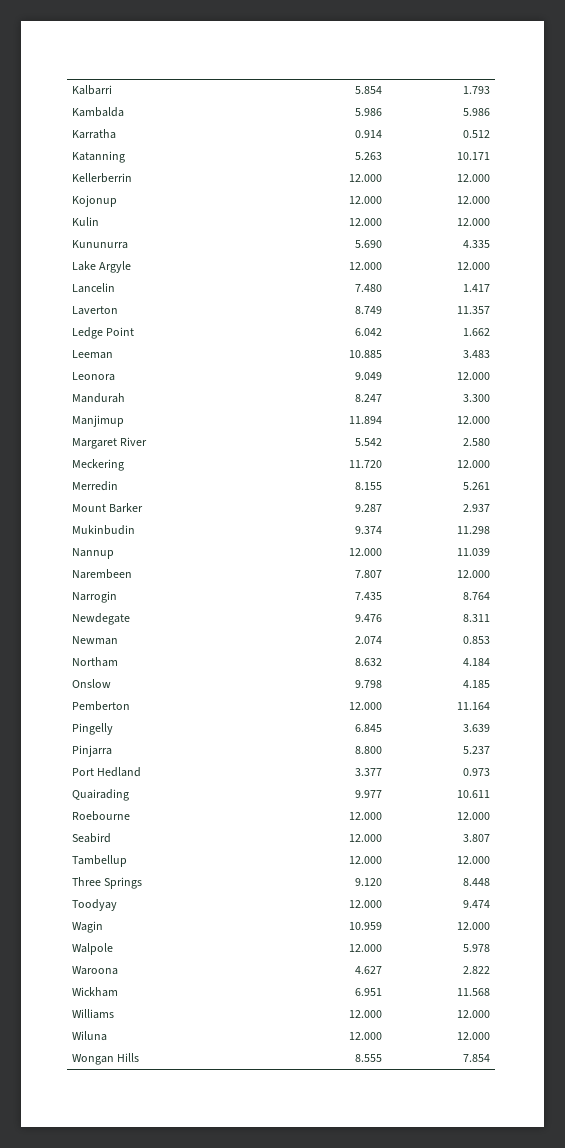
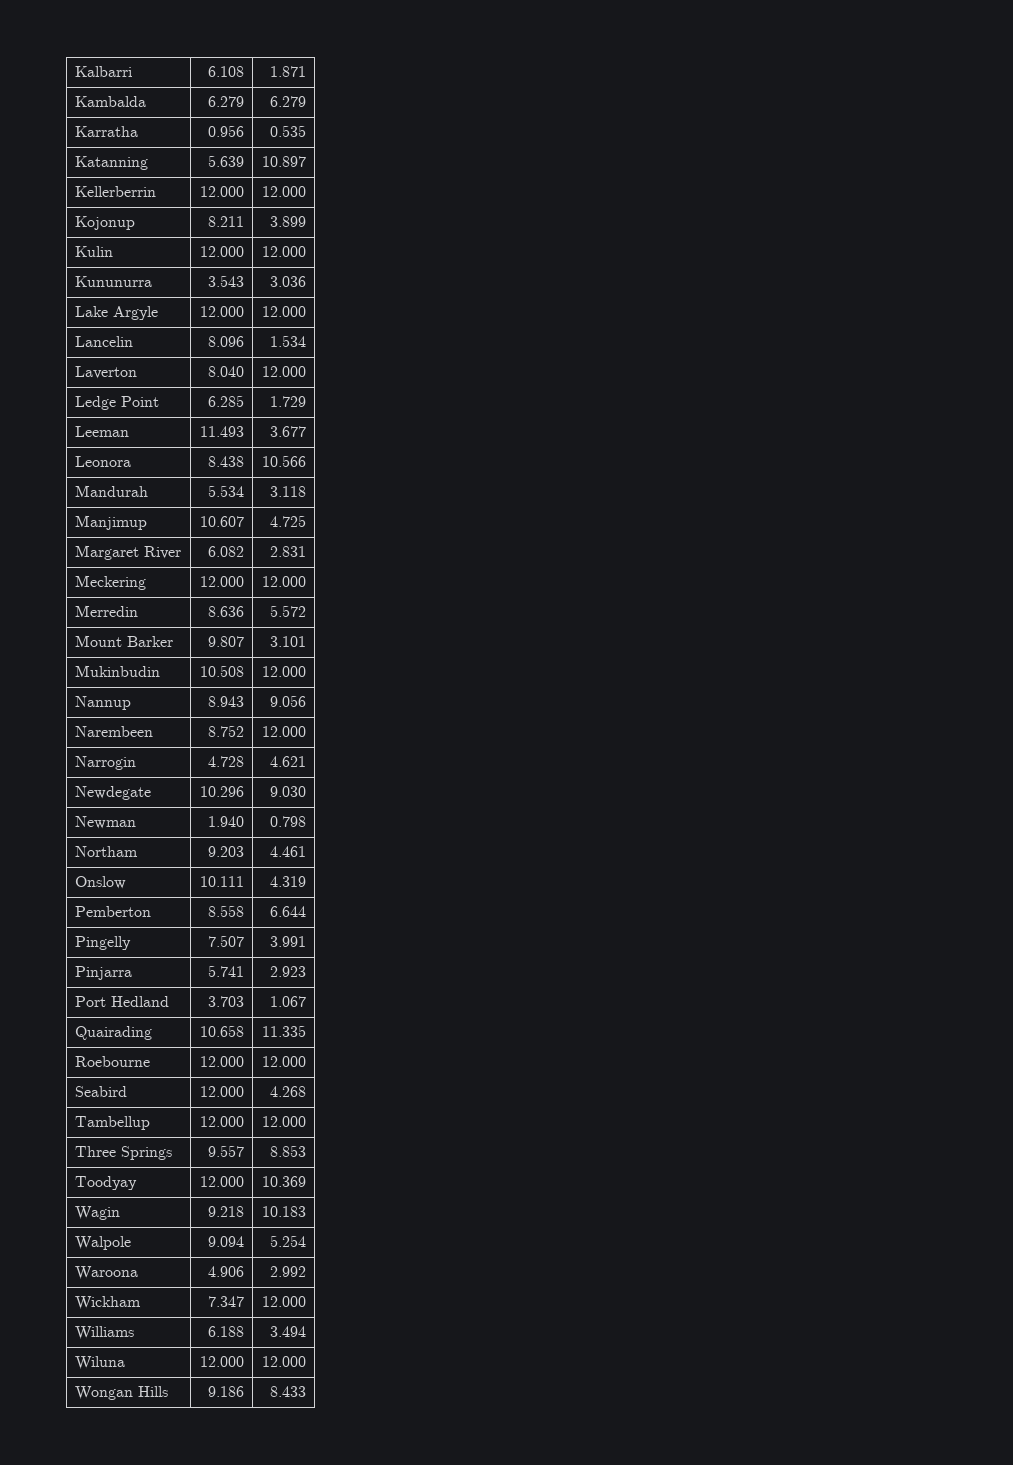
[355,86,383,94] [463,86,491,94] 5.854 | 1.793 -> [208,66,245,77] [270,66,307,77] 6.108 | 1.871
[355,108,383,116] [463,108,491,116] 5.986 | 5.986 -> [208,96,245,107] [270,96,307,107] 6.279 | 6.279
[355,130,383,138] [463,130,491,138] 0.914 | 0.512 -> [208,125,245,137] [270,125,307,137] 0.956 | 0.535
[355,152,383,160] [457,152,491,160] 5.263 | 10.171 -> [208,155,245,167] [262,156,307,167] 5.639 | 10.897
[349,196,383,204] [457,196,491,204] 12.000 | 12.000 -> [208,216,245,227] [270,216,307,227] 8.211 | 3.899
[355,240,383,248] [463,240,491,248] 5.690 | 4.335 -> [208,275,245,287] [270,276,307,287] 3.543 | 3.036
[355,284,383,292] [463,284,491,292] 7.480 | 1.417 -> [208,336,245,347] [270,335,307,347] 8.096 | 1.534
[355,306,383,314] [457,306,491,314] 8.749 | 11.357 -> [208,366,245,377] [262,366,307,377] 8.040 | 12.000
[355,328,383,336] [463,328,491,336] 6.042 | 1.662 -> [208,395,245,407] [270,396,307,407] 6.285 | 1.729
[349,350,383,358] [463,350,491,358] 10.885 | 3.483 -> [200,426,245,437] [270,426,307,437] 11.493 | 3.677
[355,372,383,380] [457,372,491,380] 9.049 | 12.000 -> [208,456,245,467] [262,455,307,467] 8.438 | 10.566
[355,394,383,402] [463,394,491,402] 8.247 | 3.300 -> [208,485,245,497] [270,486,307,497] 5.534 | 3.118
[349,416,383,424] [457,416,491,424] 11.894 | 12.000 -> [200,516,245,527] [270,515,307,527] 10.607 | 4.725
[355,438,383,446] [463,438,491,446] 5.542 | 2.580 -> [208,546,245,557] [270,546,307,557] 6.082 | 2.831
[349,460,383,468] 11.720 -> [200,576,245,587] 12.000
[355,482,383,490] [463,482,491,490] 8.155 | 5.261 -> [208,606,245,617] [270,605,307,617] 8.636 | 5.572
[355,504,383,512] [463,504,491,512] 9.287 | 2.937 -> [208,636,245,647] [270,636,307,647] 9.807 | 3.101
[355,526,383,534] [457,526,491,534] 9.374 | 11.298 -> [200,665,245,677] [262,666,307,677] 10.508 | 12.000
[349,548,383,556] [457,548,491,556] 12.000 | 11.039 -> [208,696,245,707] [270,695,307,707] 8.943 | 9.056
[355,570,383,578] 7.807 -> [208,725,245,737] 8.752
[355,592,383,600] [463,592,491,600] 7.435 | 8.764 -> [208,756,245,767] [270,756,307,767] 4.728 | 4.621
[355,614,383,622] [463,614,491,622] 9.476 | 8.311 -> [200,786,245,797] [270,786,307,797] 10.296 | 9.030
[355,636,383,644] [463,636,491,644] 2.074 | 0.853 -> [208,816,245,827] [270,816,307,827] 1.940 | 0.798
[355,658,383,666] [463,658,491,666] 8.632 | 4.184 -> [208,846,245,857] [270,846,307,857] 9.203 | 4.461
[355,680,383,688] [463,680,491,688] 9.798 | 4.185 -> [200,876,245,887] [270,876,307,887] 10.111 | 4.319
[349,702,383,710] [457,702,491,710] 12.000 | 11.164 -> [208,905,245,917] [270,906,307,917] 8.558 | 6.644
[355,724,383,732] [463,724,491,732] 6.845 | 3.639 -> [208,935,245,947] [270,936,307,947] 7.507 | 3.991
[355,746,383,754] [463,746,491,754] 8.800 | 5.237 -> [208,965,245,977] [270,966,307,977] 5.741 | 2.923
[355,768,383,776] [463,768,491,776] 3.377 | 0.973 -> [208,996,245,1007] [270,996,307,1007] 3.703 | 1.067
[355,790,383,798] [457,790,491,798] 9.977 | 10.611 -> [200,1025,245,1037] [262,1025,307,1037] 10.658 | 11.335
[463,834,491,842] 3.807 -> [270,1086,307,1097] 4.268
[355,878,383,886] [463,878,491,886] 9.120 | 8.448 -> [208,1145,245,1157] [270,1145,307,1157] 9.557 | 8.853
[463,900,491,908] 9.474 -> [262,1176,307,1187] 10.369
[349,922,383,930] [457,922,491,930] [71,943,113,955] [349,944,383,952] [463,944,491,952] [71,966,118,975] [355,966,383,974] [463,966,491,974] [71,987,118,997] [355,988,383,996] [457,988,491,996] 10.959 | 12.000 // Walpole | 12.000 | 5.978 // Waroona | 4.627 | 2.822 // Wickham | 6.951 | 11.568 -> [208,1206,245,1217] [262,1206,307,1217] [74,1236,131,1250] [208,1236,245,1247] [270,1235,307,1247] [74,1266,138,1280] [208,1266,245,1277] [270,1266,307,1277] [74,1296,141,1310] [208,1296,245,1307] [262,1296,307,1307] 9.218 | 10.183 // Walpole | 9.094 | 5.254 // Waroona | 4.906 | 2.992 // Wickham | 7.347 | 12.000
[349,1010,383,1018] [457,1010,491,1018] 12.000 | 12.000 -> [208,1326,245,1337] [270,1326,307,1337] 6.188 | 3.494
[355,1054,383,1062] [463,1054,491,1062] 8.555 | 7.854 -> [208,1386,245,1397] [270,1386,307,1397] 9.186 | 8.433

